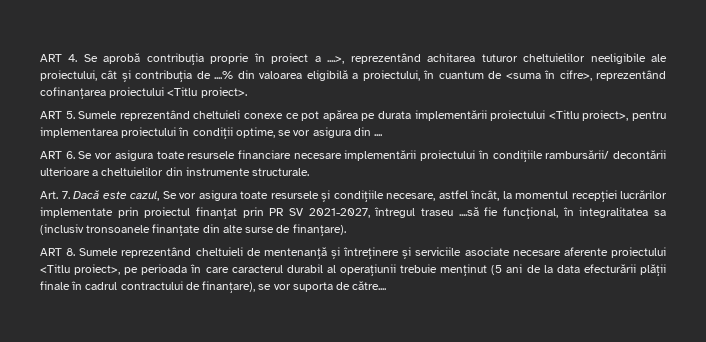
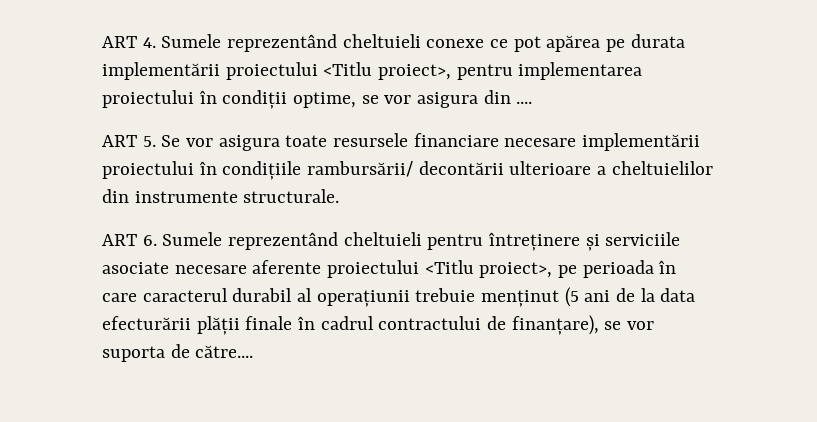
[83,53,667,65] [40,70,667,82] [40,87,247,99] [40,111,75,119] Se aprobă contribuția proprie în proiect a ....>, reprezentând achitarea tuturor cheltuielilor neeligibile ale proiectului, cât și contribuția de ....% din valoarea eligibilă a proiectului, în cuantum de <suma în cifre>, reprezentând cofinanțarea proiectului <Titlu proiect>. // ART 5. -> (156, 42) none
[65,151,75,159] 6. -> [142,136,156,147] 5.
[40,190,667,202] [40,207,666,219] [40,224,346,236] [40,247,340,259] // Art. 7. Dacă este cazul, Se vor asigura toate resursele și condiţiile necesare, astfel încât, la momentul recepției lucrărilor implementate prin proiectul finanțat prin PR SV 2021-2027, întregul traseu ....să fie funcțional, în integralitatea sa (inclusiv tronsoanele finanțate din alte surse de finanțare). // ART 8. Sumele reprezentând cheltuieli de mentenanță și -> [102,232,484,250] // ART 6. Sumele reprezentând cheltuieli pentru

